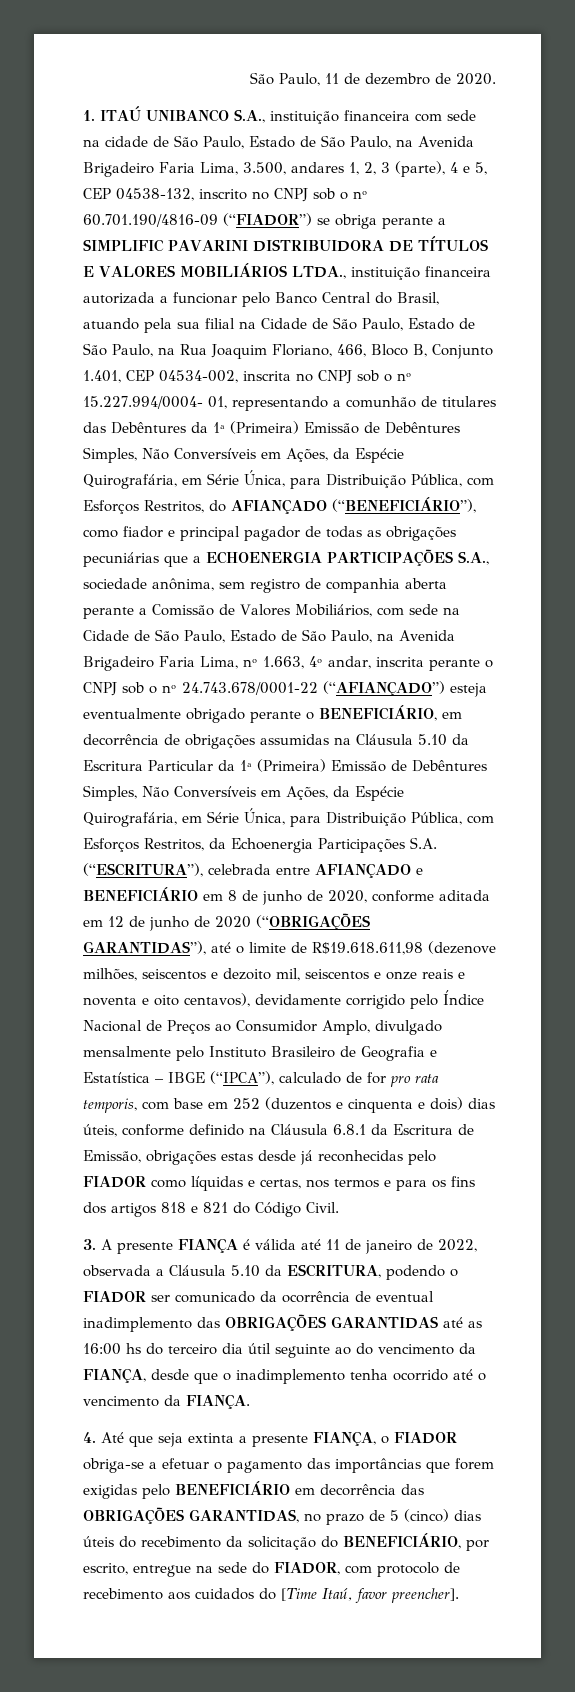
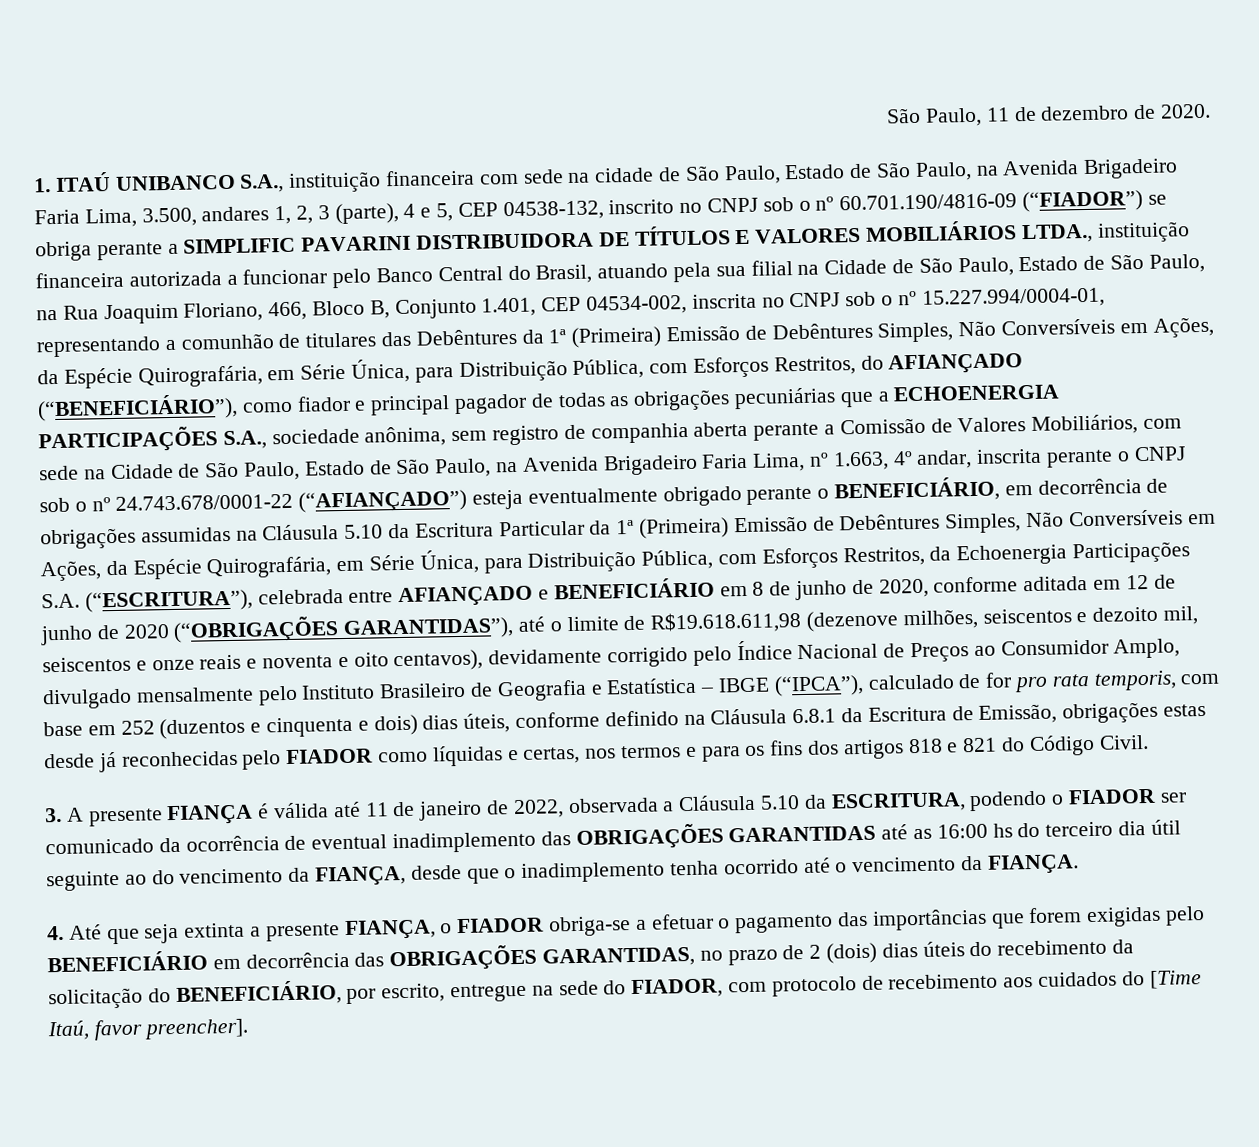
[83,396,227,409] 15.227.994/0004- 01, -> [921,287,1105,309] 15.227.994/0004-01,
[390,1509,449,1522] 5 (cinco) -> [809,942,878,964] 2 (dois)

